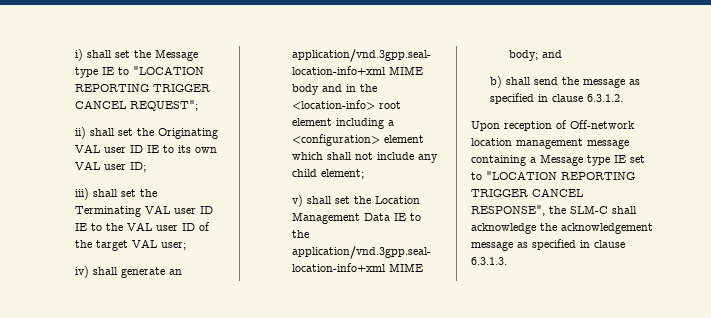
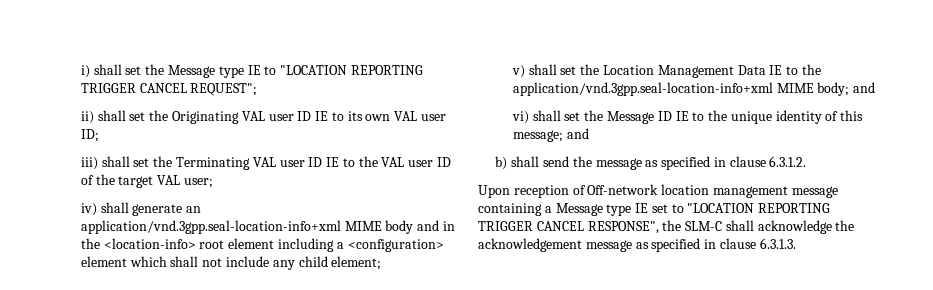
(562, 54) none -> [511,110,864,124] [512,128,589,142] // vi) shall set the Message ID IE to the unique identity of this message; and

